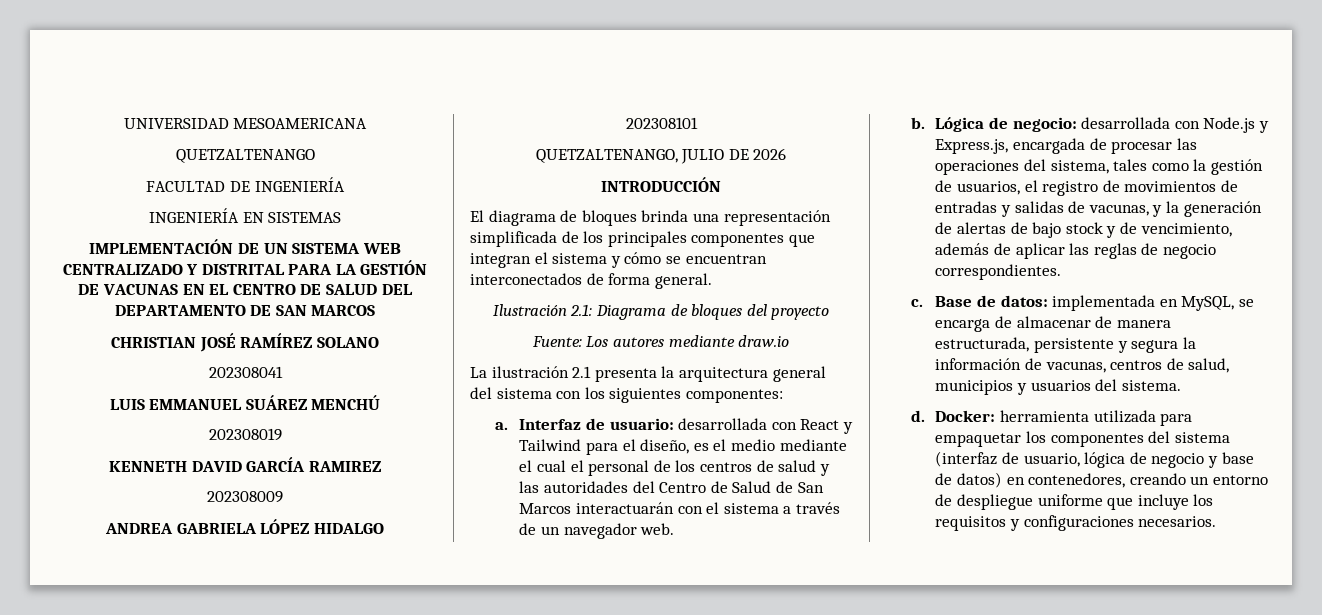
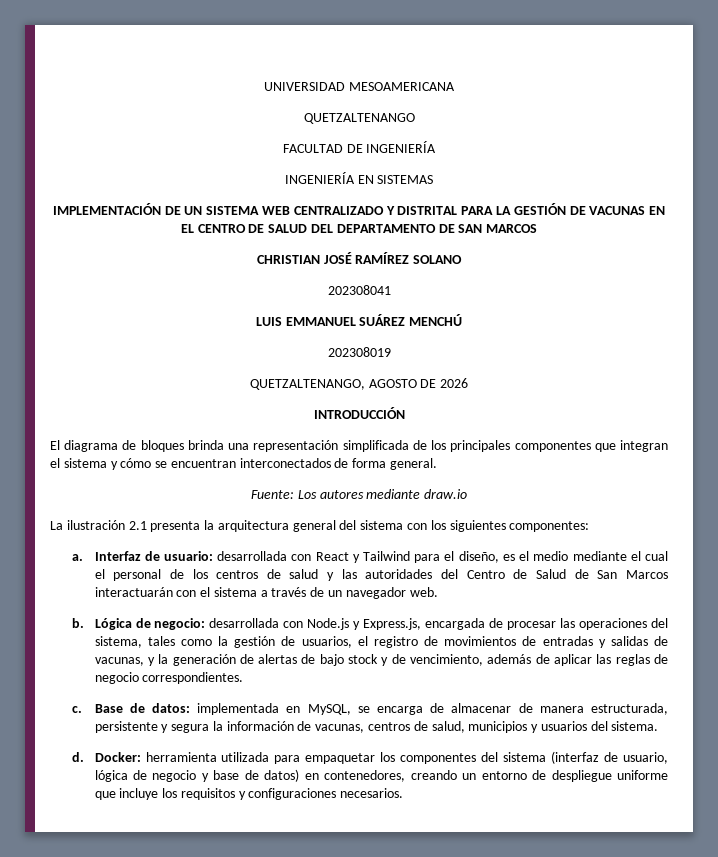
[109,457,382,472] [207,491,283,503] [105,519,384,534] [625,117,698,129] // KENNETH DAVID GARCÍA RAMIREZ // 202308009 // ANDREA GABRIELA LÓPEZ HIDALGO // 202308101 -> (391, 352) none
[681,149,725,164] JULIO -> [368,379,417,388] AGOSTO
[492,304,830,320] // Ilustración 2.1: Diagrama de bloques del proyecto -> (438, 464) none

